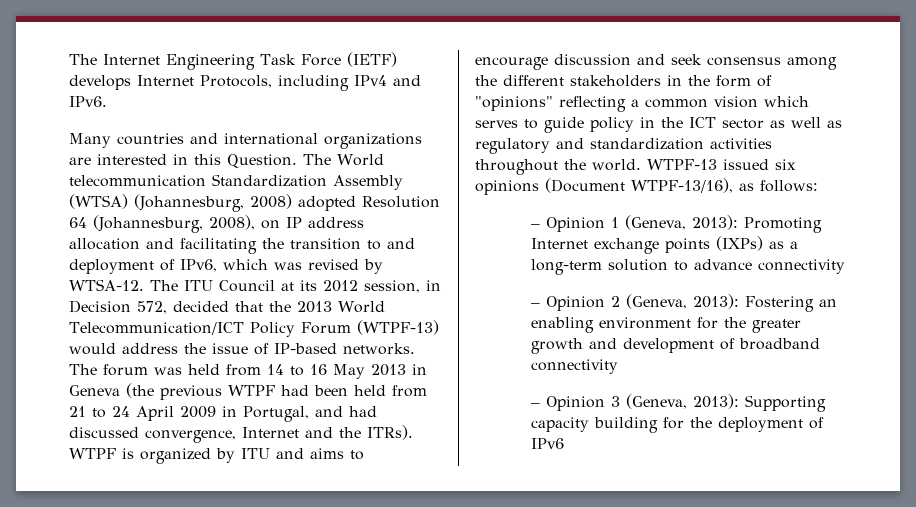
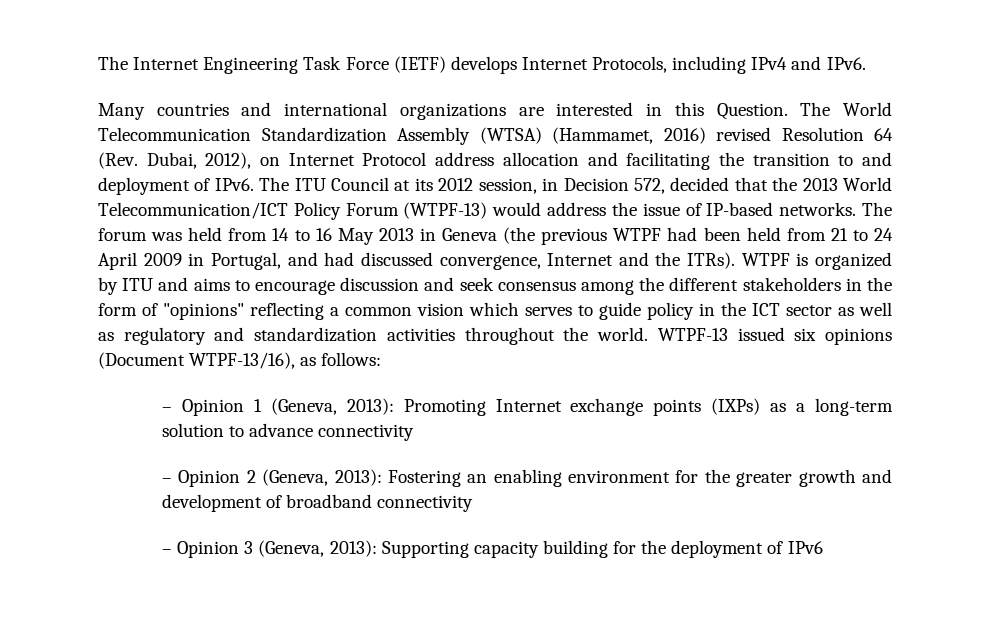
[69,175,206,187] telecommunication -> [98,127,251,141] Telecommunication
[134,194,441,212] [69,215,303,233] (Johannesburg, 2008) adopted Resolution 64 (Johannesburg, 2008), on IP -> [552,127,893,144] [98,152,427,169] (Hammamet, 2016) revised Resolution 64 (Rev. Dubai, 2012), on Internet Protocol
[180,259,383,274] [69,279,144,291] IPv6, which was revised by WTSA-12. -> [214,178,254,191] IPv6.

